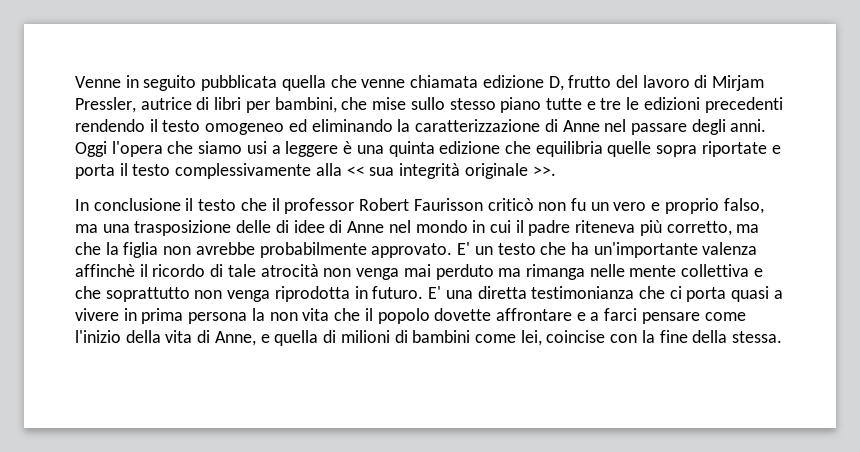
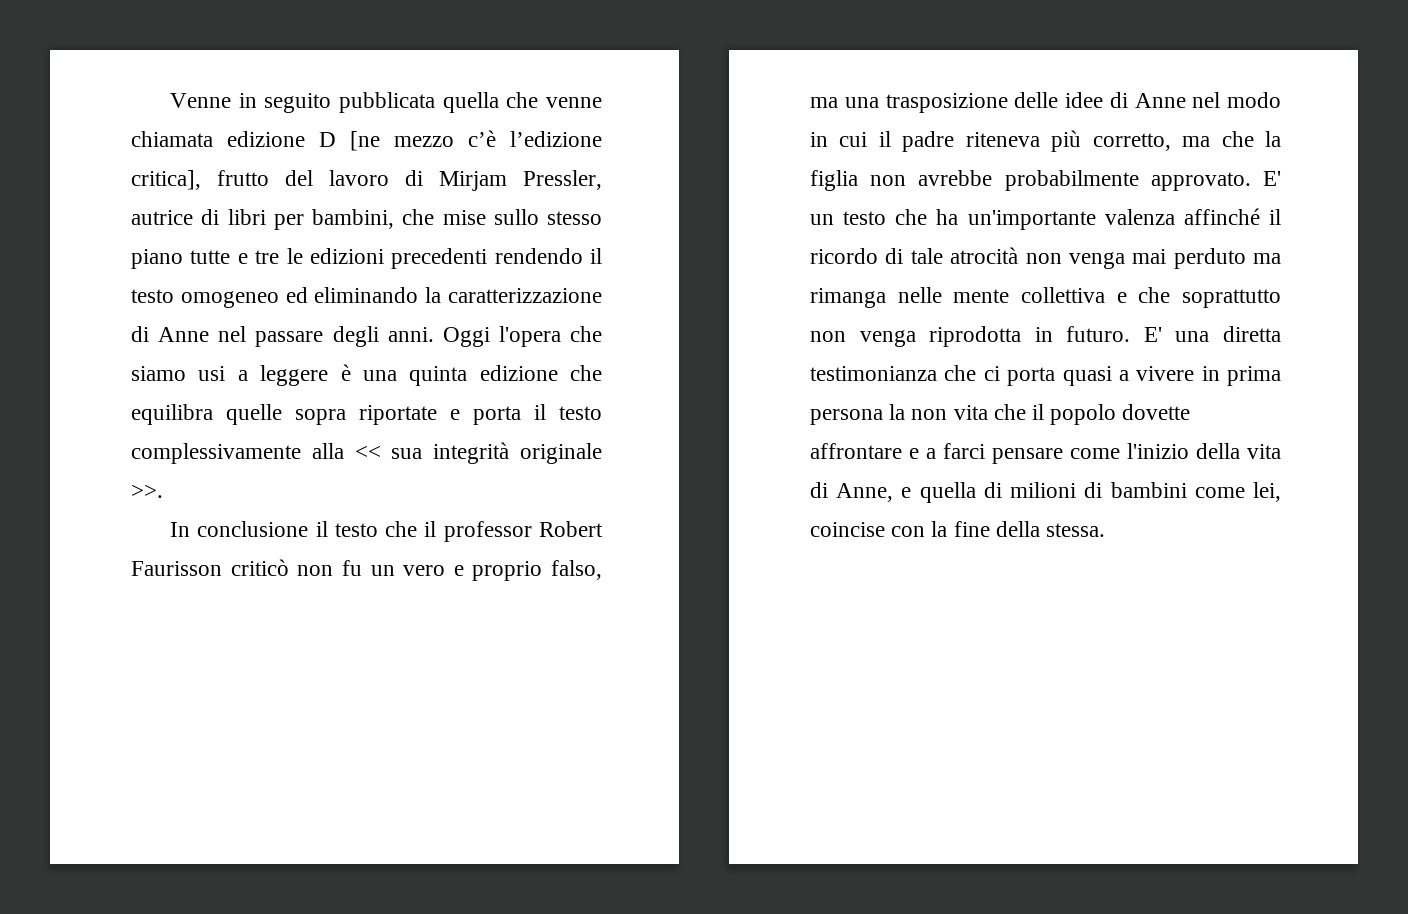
[548,76,564,91] D, -> [319,130,602,151] [131,170,201,190] D [ne mezzo c’è l’edizione critica],
[535,141,603,157] equilibria -> [131,404,213,425] equilibra
[275,220,289,233] di -> (1059, 100) none
[415,220,468,233] mondo -> [1227,92,1281,108] modo
[75,264,135,277] affinchè -> [1183,208,1260,225] affinché

